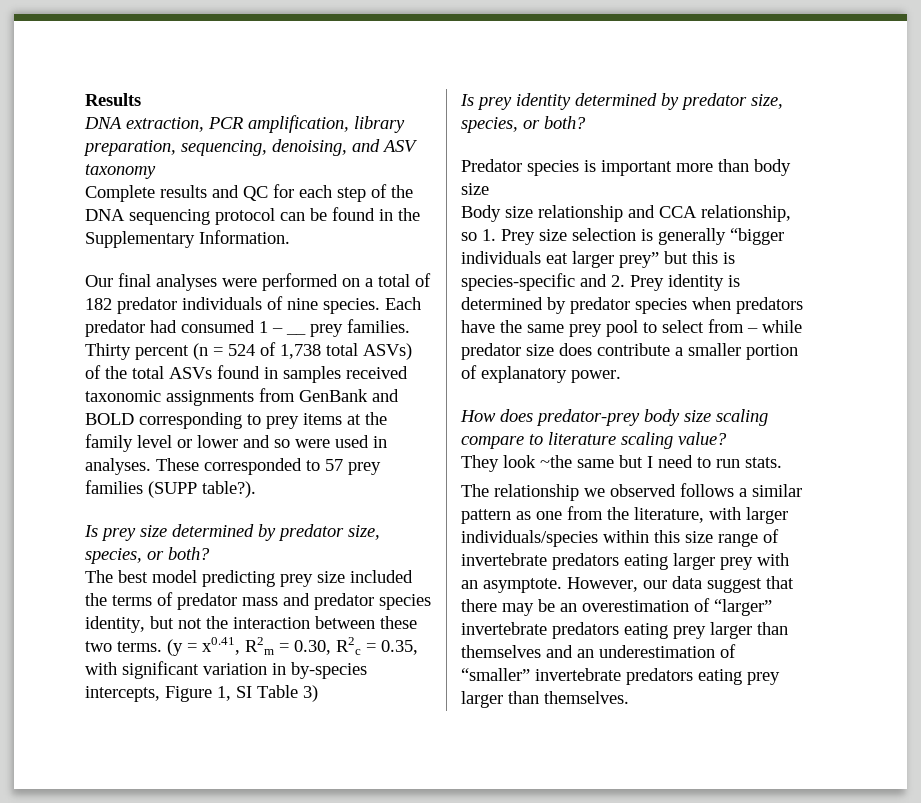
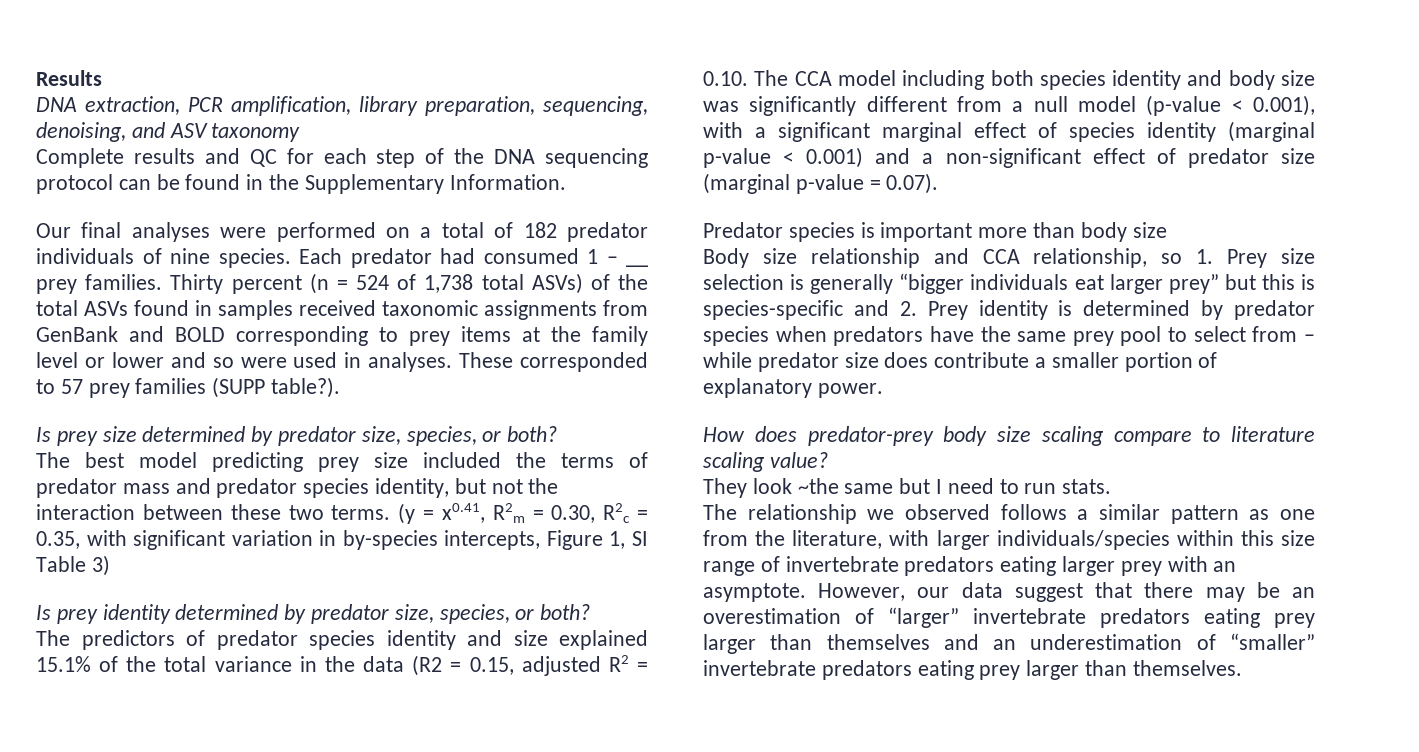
(586, 122) none -> [36,630,648,650] [36,655,648,676] [703,70,1315,90] [703,95,1315,116] [703,121,1315,142] [703,147,1315,168] [703,173,939,194] // The predictors of predator species identity and size explained 15.1% of the total variance in the data (R2 = 0.15, adjusted R2 = 0.10. The CCA model including both species identity and body size was significantly different from a null model (p-value < 0.001), with a significant marginal effect of species identity (marginal p-value < 0.001) and a non-significant effect of predator size (marginal p-value = 0.07).

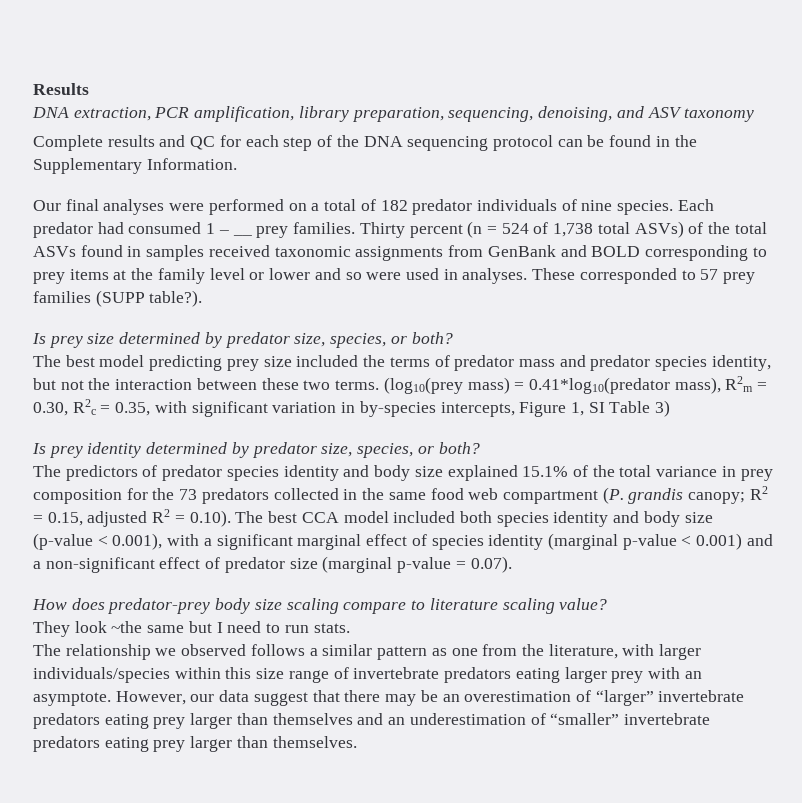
[398,503,485,524] (y = x0.41, -> [383,377,721,394] (log10(prey mass) = 0.41*log10(predator mass),
(502, 638) none -> [374,465,411,481] body
[324,655,443,676] the data (R2 -> [740,469,773,481] [33,486,768,504] prey composition for the 73 predators collected in the same food web compartment (P. grandis canopy; R2
[703,70,789,86] 0.10. The -> [189,510,298,527] 0.10). The best
[902,70,985,90] including -> [393,511,456,523] included
[703,96,1136,116] was significantly different from a null model -> (713, 517) none
[703,222,1167,242] [703,248,1315,268] [703,273,1315,294] [703,300,1315,320] [703,326,1315,346] [703,352,1218,372] [703,378,883,398] // Predator species is important more than body size // Body size relationship and CCA relationship, so 1. Prey size selection is generally “bigger individuals eat larger prey” but this is species-specific and 2. Prey identity is determined by predator species when predators have the same prey pool to select from – while predator size does contribute a smaller portion of explanatory power. -> (512, 564) none

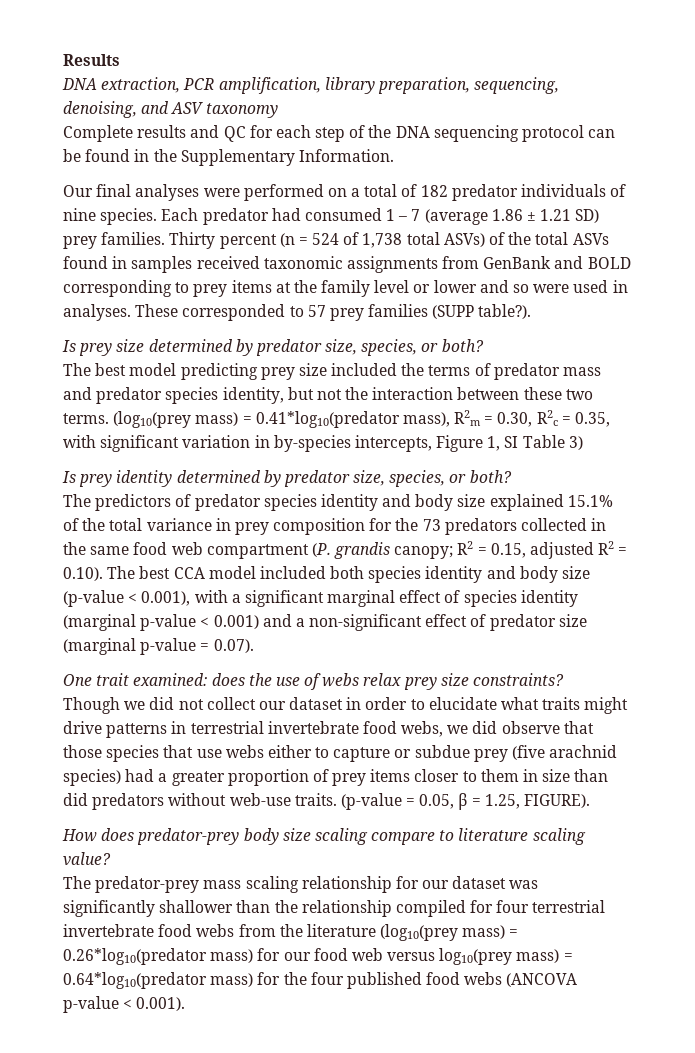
[232,234,252,236] __ -> [411,209,600,225] 7 (average 1.86 ± 1.21 SD)
(512, 564) none -> [63,673,565,690] [63,697,629,714] [63,721,594,738] [63,745,618,762] [63,769,609,786] [63,793,591,810] // One trait examined: does the use of webs relax prey size constraints? // Though we did not collect our dataset in order to elucidate what traits might drive patterns in terrestrial invertebrate food webs, we did observe that those species that use webs either to capture or subdue prey (five arachnid species) had a greater proportion of prey items closer to them in size than did predators without web-use traits. (p-value = 0.05, β = 1.25, FIGURE).
[33,621,350,637] [33,644,702,660] [33,667,702,683] [33,690,745,706] [33,713,710,729] [33,736,357,752] They look ~the same but I need to run stats. // The relationship we observed follows a similar pattern as one from the literature, with larger individuals/species within this size range of invertebrate predators eating larger prey with an asymptote. However, our data suggest that there may be an overestimation of “larger” invertebrate predators eating prey larger than themselves and an underestimation of “smaller” invertebrate predators eating prey larger than themselves. -> [63,876,539,893] [63,900,606,917] [63,924,519,941] [63,948,573,965] [63,972,578,989] [63,996,186,1013] The predator-prey mass scaling relationship for our dataset was significantly shallower than the relationship compiled for four terrestrial invertebrate food webs from the literature (log10(prey mass) = 0.26*log10(predator mass) for our food web versus log10(prey mass) = 0.64*log10(predator mass) for the four published food webs (ANCOVA p-value < 0.001).

